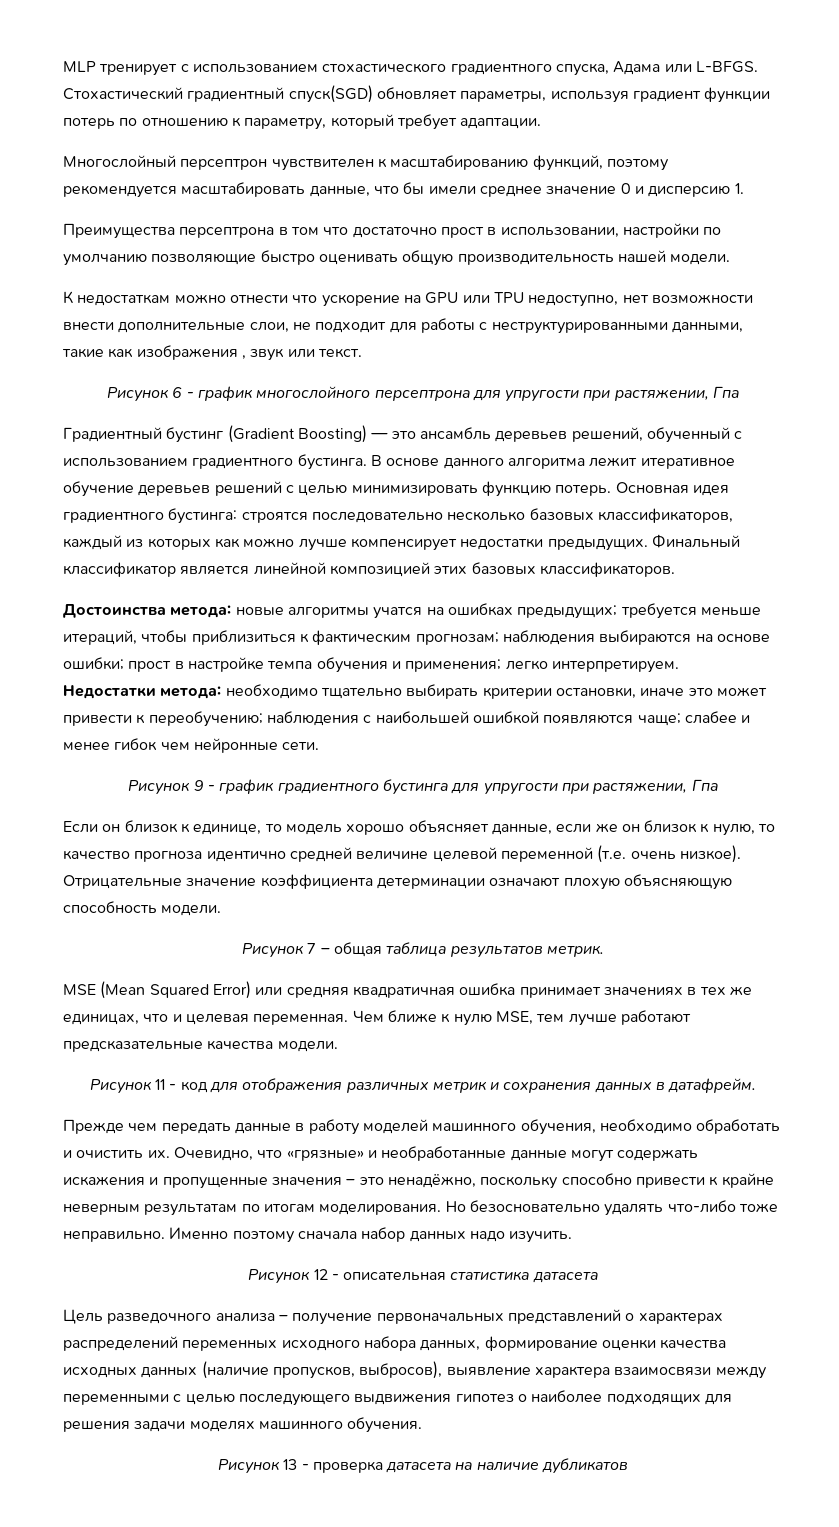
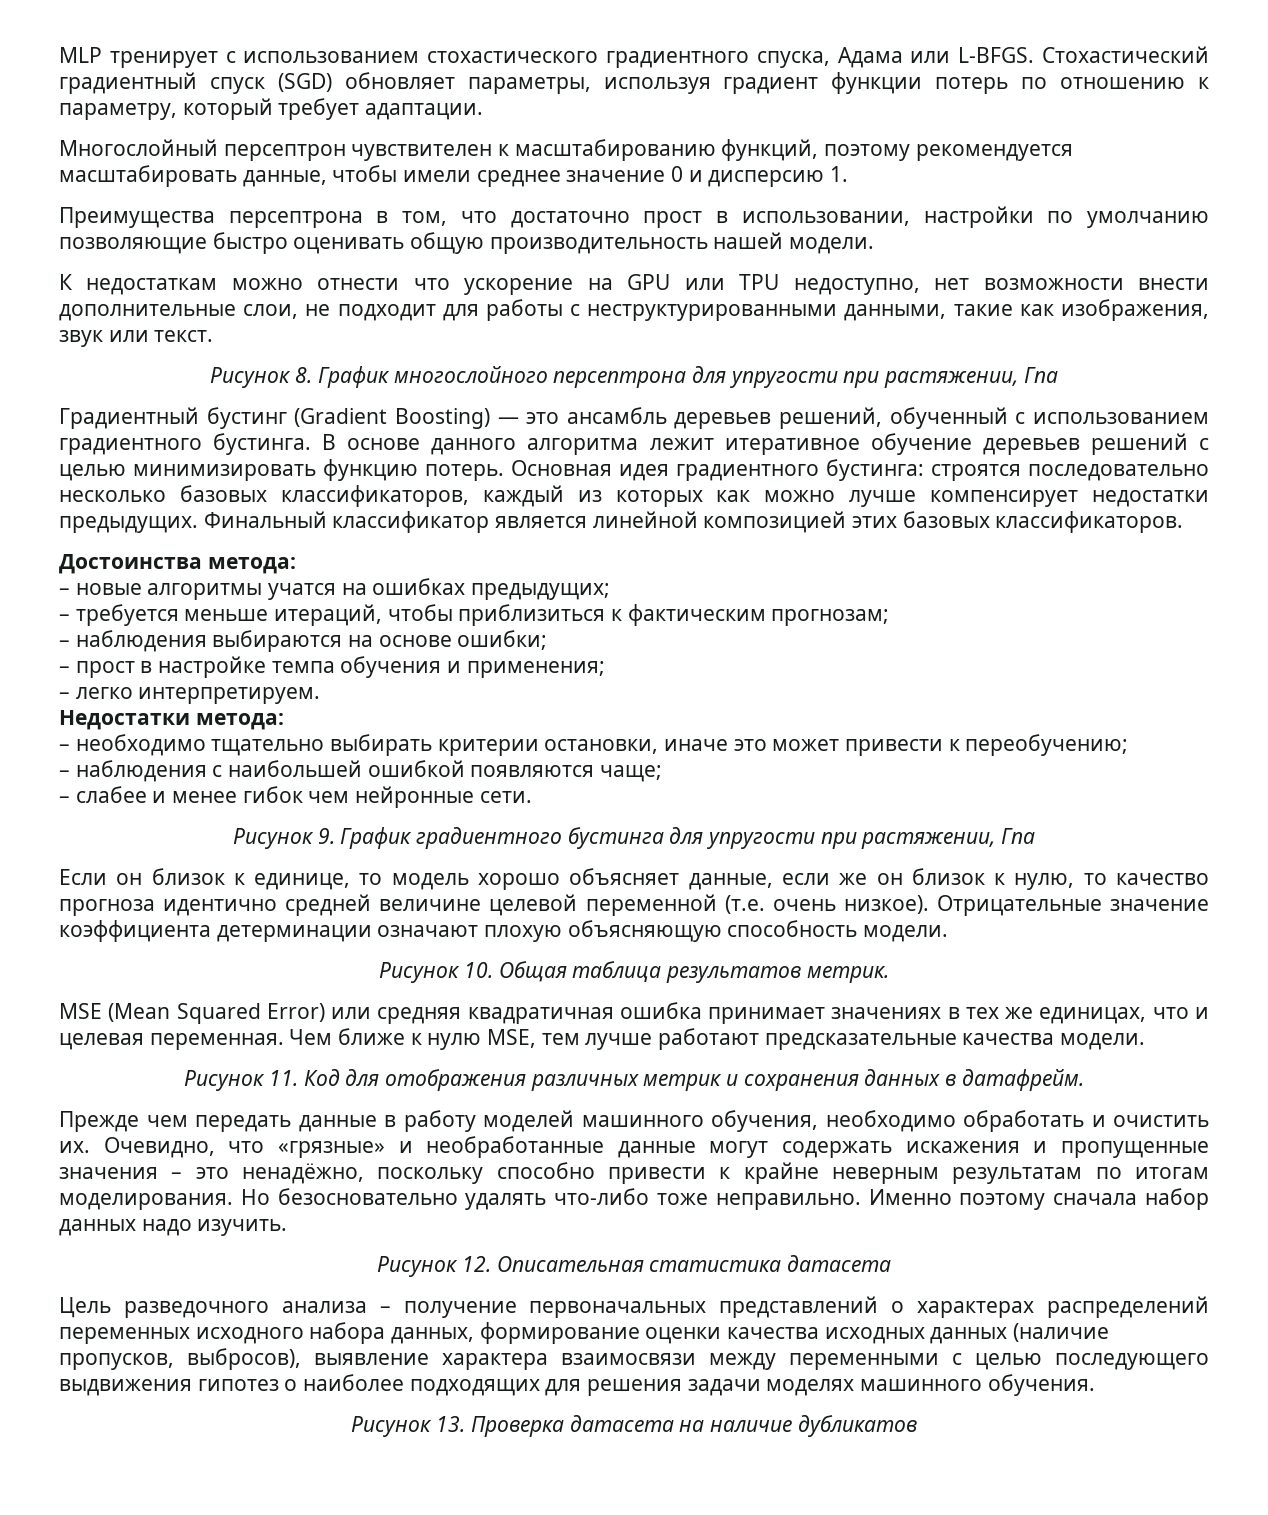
[288,85,373,103] спуск(SGD) -> [209,73,332,94] спуск (SGD)
[373,182,425,194] что бы -> [332,165,398,182] чтобы
[290,227,319,235] том -> [402,211,448,226] том,
[136,345,246,360] изображения , -> [1061,299,1210,321] изображения,
[172,386,253,401] 6 - график -> [295,366,390,388] 8. График
(232, 611) none -> [59,588,70,595] // –
(618, 612) none -> [59,614,70,621] // –
(499, 638) none -> [59,640,70,647] // –
(124, 663) none -> [59,666,70,673] // –
(502, 665) none -> [59,692,70,699] // –
(222, 692) none -> [59,744,70,751] // –
(263, 719) none -> [59,770,70,777] // –
(681, 719) none -> [59,796,70,803] // –
[193,779,275,794] 9 - график -> [317,827,413,849] 9. График
[307,942,382,957] 7 – общая -> [463,961,567,982] 10. Общая
[154,1079,208,1093] 11 - код -> [268,1069,340,1086] 11. Код
[313,1269,447,1281] 12 - описательная -> [461,1256,644,1272] 12. Описательная
[283,1459,383,1473] 13 - проверка -> [436,1416,564,1437] 13. Проверка

